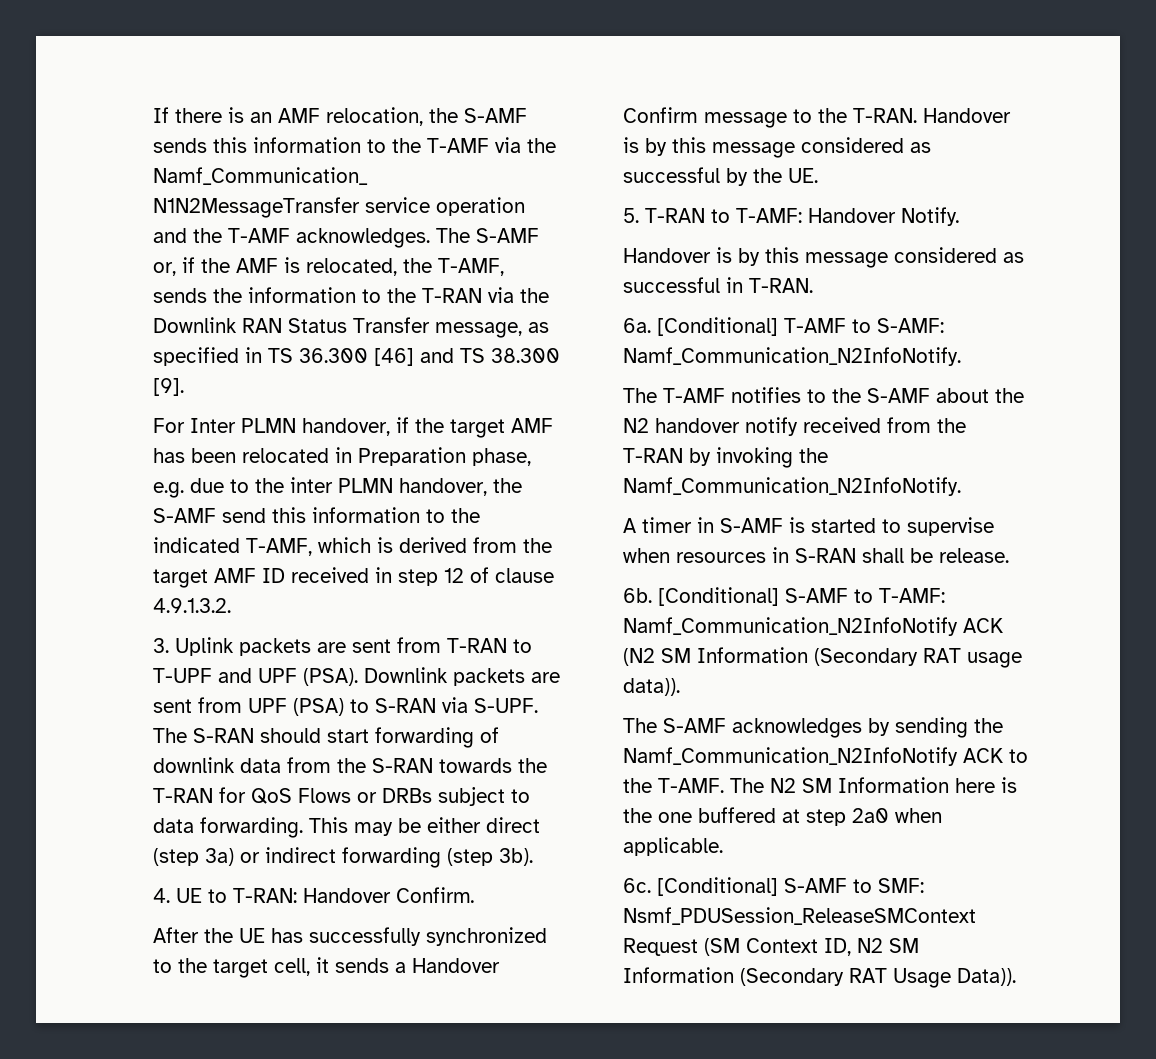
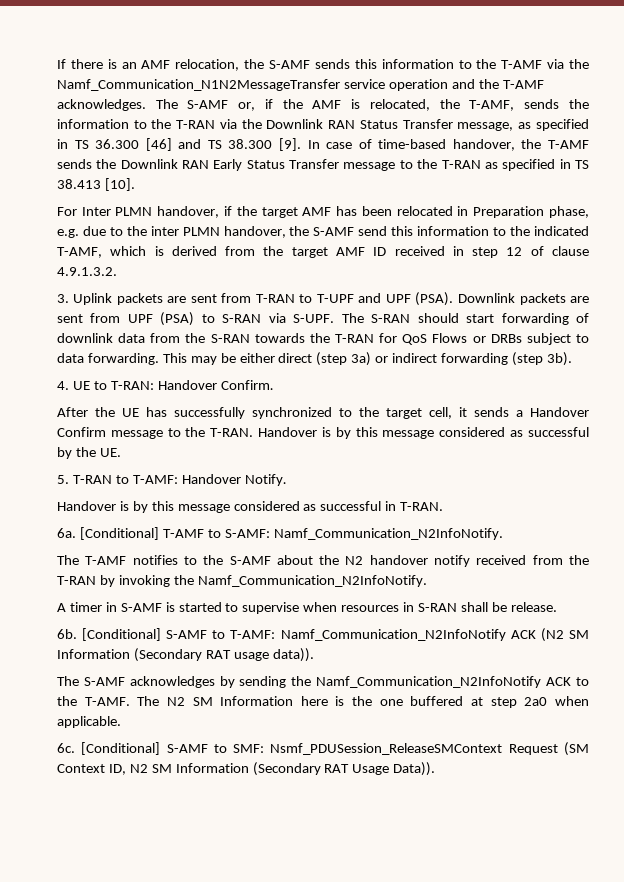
(184, 387) none -> [307,139,589,151] [56,159,589,171] [56,178,135,191] In case of time-based handover, the T-AMF sends the Downlink RAN Early Status Transfer message to the T-RAN as specified in TS 38.413 [10].

